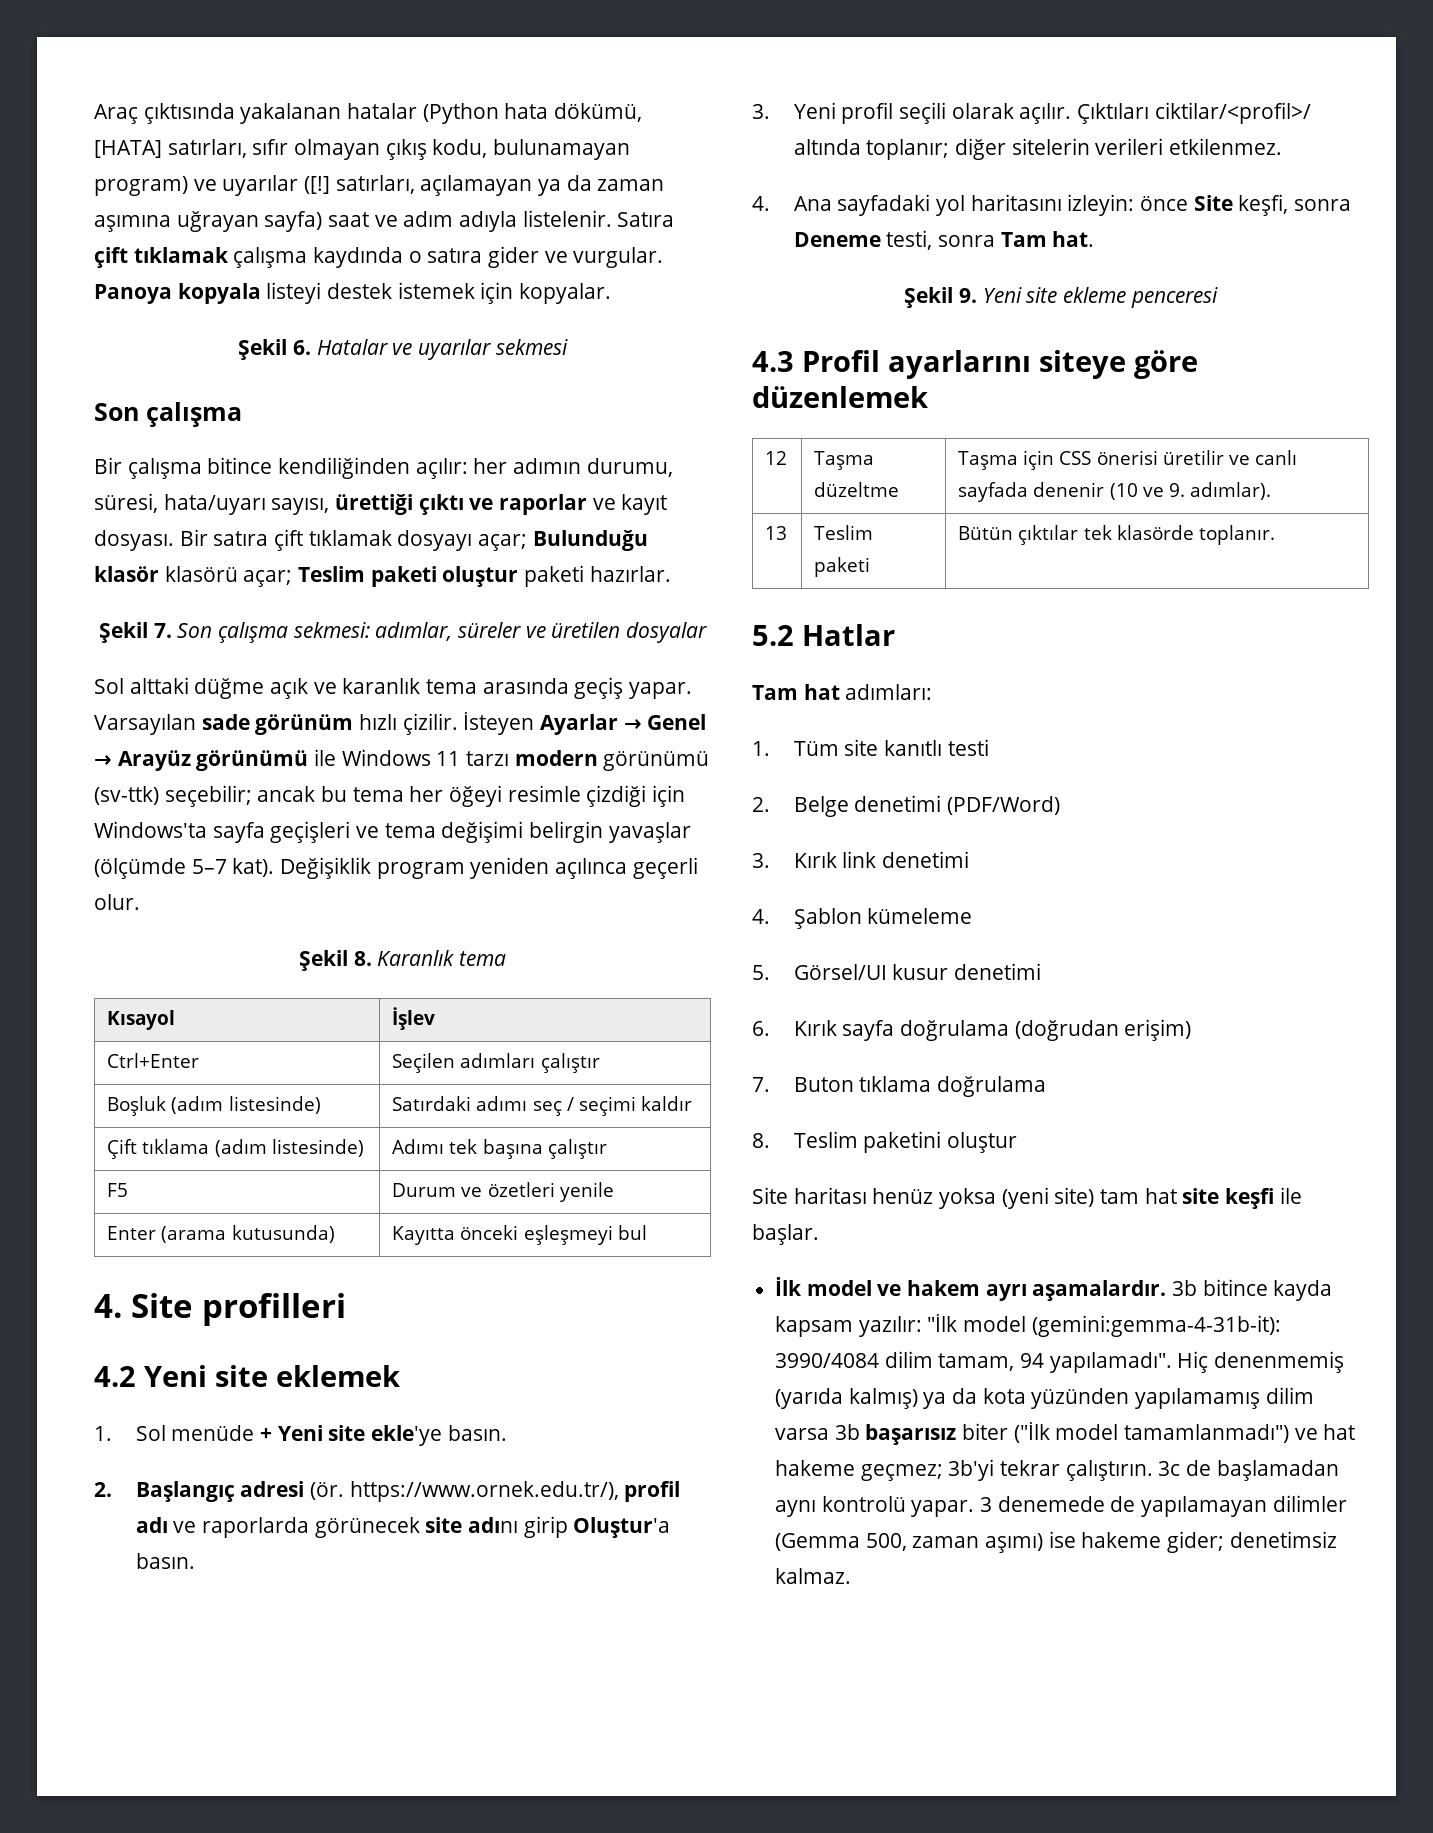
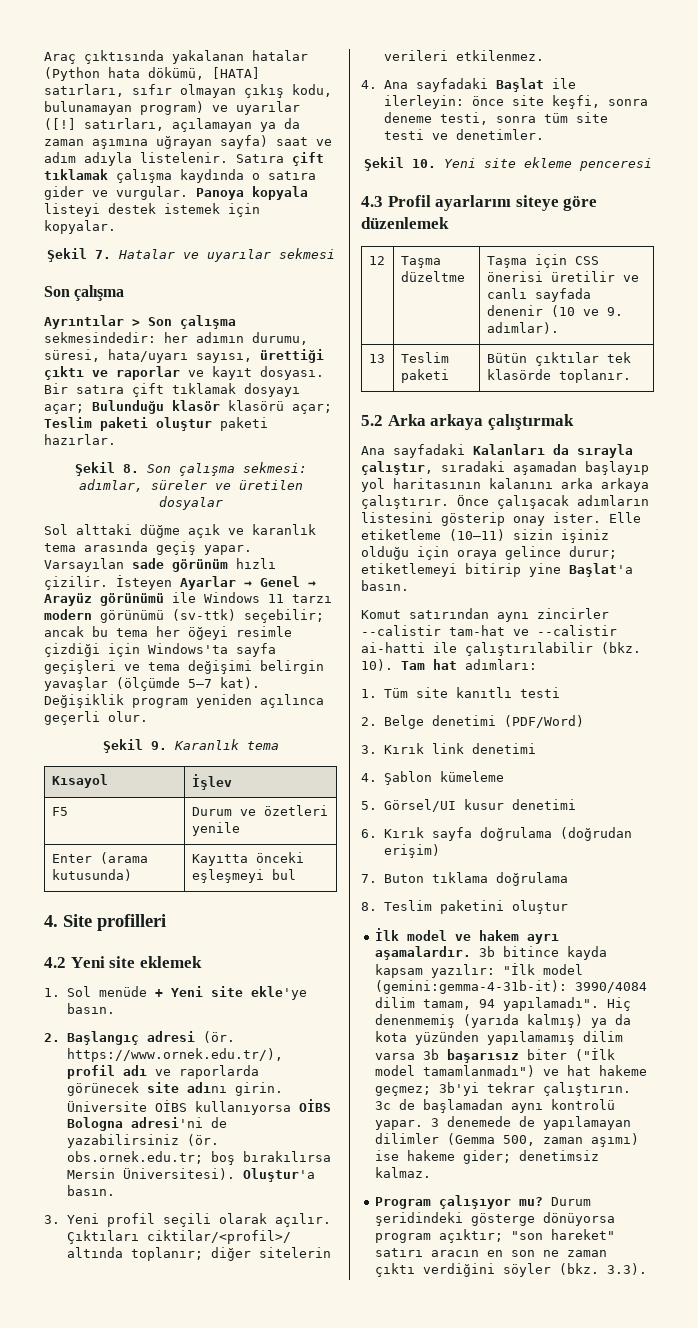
[292,340,311,355] 6. -> [94,250,111,259] 7.
[94,457,468,479] Bir çalışma bitince kendiliğinden açılır: -> [44,315,236,329] [44,332,156,343] Ayrıntılar > Son çalışma sekmesindedir:
[153,623,172,638] 7. -> [122,464,139,473] 8.
[353,951,372,966] 8. -> [150,741,167,750] 9.
[107,1053,200,1068] [392,1053,600,1073] [107,1096,321,1116] [392,1096,692,1116] [107,1139,364,1159] [392,1139,607,1159] // Ctrl+Enter | Seçilen adımları çalıştır // Boşluk (adım listesinde) | Satırdaki adımı seç / seçimi kaldır // Çift tıklama (adım listesinde) | Adımı tek başına çalıştır -> (232, 782) none
[523,1516,568,1538] girip -> [234,1082,283,1096] [66,1099,331,1115] [66,1117,227,1131] [66,1134,219,1148] [66,1151,331,1165] [66,1168,235,1180] girin. Üniversite OİBS kullanıyorsa OİBS Bologna adresi'ni de yazabilirsiniz (ör. obs.ornek.edu.tr; boş bırakılırsa Mersin Üniversitesi).
[935,194,1233,216] yol haritasını izleyin: önce Site -> [495,78,576,92] [383,95,544,109] Başlat ile ilerleyin: önce site
[793,232,881,247] Deneme -> [383,112,432,123] deneme
[1000,231,1095,247] [904,287,978,308] Tam hat. // Şekil 9. -> [543,112,608,123] [383,129,544,140] [363,157,436,171] tüm site testi ve denetimler. // Şekil 10.
[802,624,895,646] Hatlar // -> [387,414,574,430] [361,444,633,458] [361,461,649,475] [361,478,649,492] [361,495,649,509] [361,512,641,526] [361,529,609,543] [361,546,617,560] [361,563,633,577] [361,580,409,591] [361,608,609,622] [361,625,617,636] [361,642,641,656] [361,659,393,671] Arka arkaya çalıştırmak // Ana sayfadaki Kalanları da sırayla çalıştır, sıradaki aşamadan başlayıp yol haritasının kalanını arka arkaya çalıştırır. Önce çalışacak adımların listesini gösterip onay ister. Elle etiketleme (10–11) sizin işiniz olduğu için oraya gelince durur; etiketlemeyi bitirip yine Başlat'a basın. // Komut satırından aynı zincirler --calistir tam-hat ve --calistir ai-hatti ile çalıştırılabilir (bkz. 10).
[752,1187,1302,1209] [752,1224,819,1245] // Site haritası henüz yoksa (yeni site) tam hat site keşfi ile başlar. -> (568, 907) none
(852, 1576) none -> [375,1195,592,1209] [375,1212,616,1226] [375,1229,616,1243] [375,1248,608,1257] [375,1263,648,1277] // Program çalışıyor mu? Durum şeridindeki gösterge dönüyorsa program açıktır; "son hareket" satırı aracın en son ne zaman çıktı verdiğini söyler (bkz. 3.3).

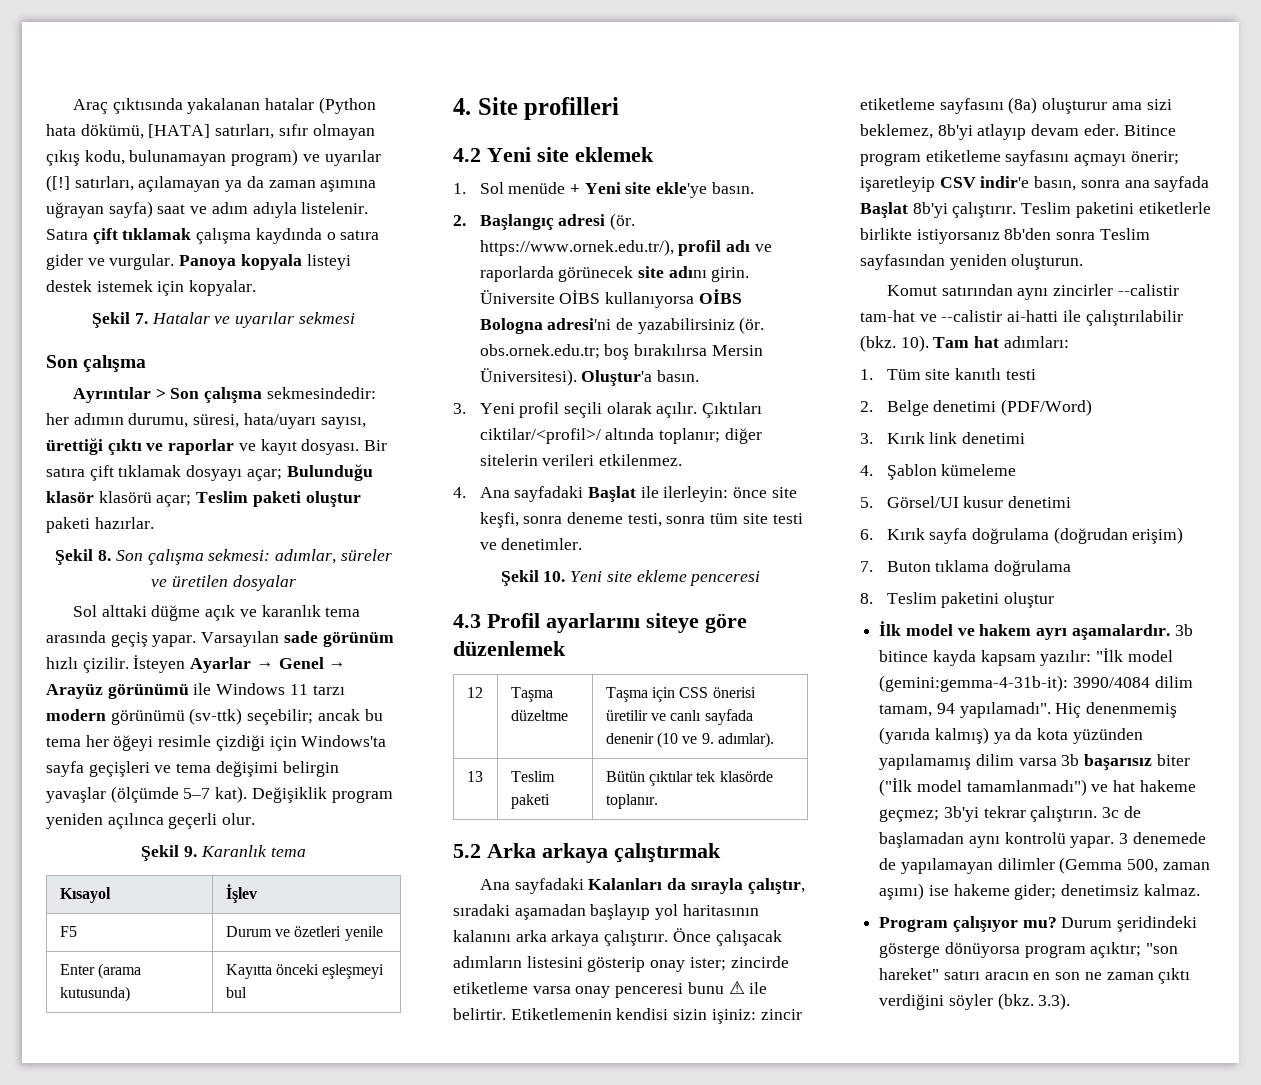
[553,512,641,523] [361,529,609,543] [361,546,617,560] [361,563,633,577] [361,580,409,591] ister. Elle etiketleme (10–11) sizin işiniz olduğu için oraya gelince durur; etiketlemeyi bitirip yine Başlat'a basın. -> [689,956,789,971] [453,980,768,998] [453,1008,802,1024] [860,97,1172,114] [860,124,1176,140] [860,150,1179,166] [860,176,1210,192] [860,202,1211,218] [860,228,1150,244] [860,254,1084,270] ister; zincirde etiketleme varsa onay penceresi bunu ⚠ ile belirtir. Etiketlemenin kendisi sizin işiniz: zincir etiketleme sayfasını (8a) oluşturur ama sizi beklemez, 8b'yi atlayıp devam eder. Bitince program etiketleme sayfasını açmayı önerir; işaretleyip CSV indir'e basın, sonra ana sayfada Başlat 8b'yi çalıştırır. Teslim paketini etiketlerle birlikte istiyorsanız 8b'den sonra Teslim sayfasından yeniden oluşturun.

